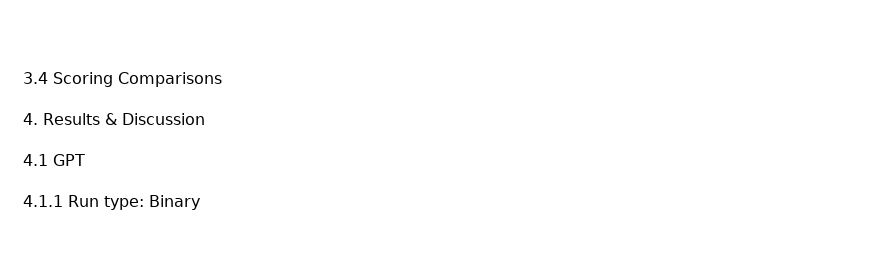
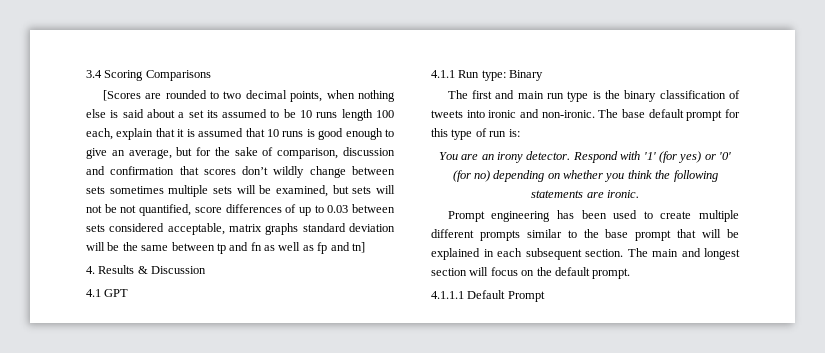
(222, 79) none -> [102,90,395,102] [86,109,395,121] [86,128,394,140] [86,147,395,159] [86,166,395,178] [86,185,395,197] [86,204,395,216] [86,223,395,235] [86,242,365,254] // [Scores are rounded to two decimal points, when nothing else is said about a set its assumed to be 10 runs length 100 each, explain that it is assumed that 10 runs is good enough to give an average, but for the sake of comparison, discussion and confirmation that scores don’t wildly change between sets sometimes multiple sets will be examined, but sets will not be not quantified, score differences of up to 0.03 between sets considered acceptable, matrix graphs standard deviation will be the same between tp and fn as well as fp and tn]
(200, 202) none -> [447,90,740,102] [431,109,740,121] [431,128,520,140] [438,151,732,163] [452,170,718,182] [531,190,639,198] [447,210,739,222] [431,229,739,241] [431,248,740,260] [431,267,631,279] [431,290,545,302] // The first and main run type is the binary classification of tweets into ironic and non-ironic. The base default prompt for this type of run is: // You are an irony detector. Respond with '1' (for yes) or '0' (for no) depending on whether you think the following statements are ironic. // Prompt engineering has been used to create multiple different prompts similar to the base prompt that will be explained in each subsequent section. The main and longest section will focus on the default prompt. // 4.1.1.1 Default Prompt

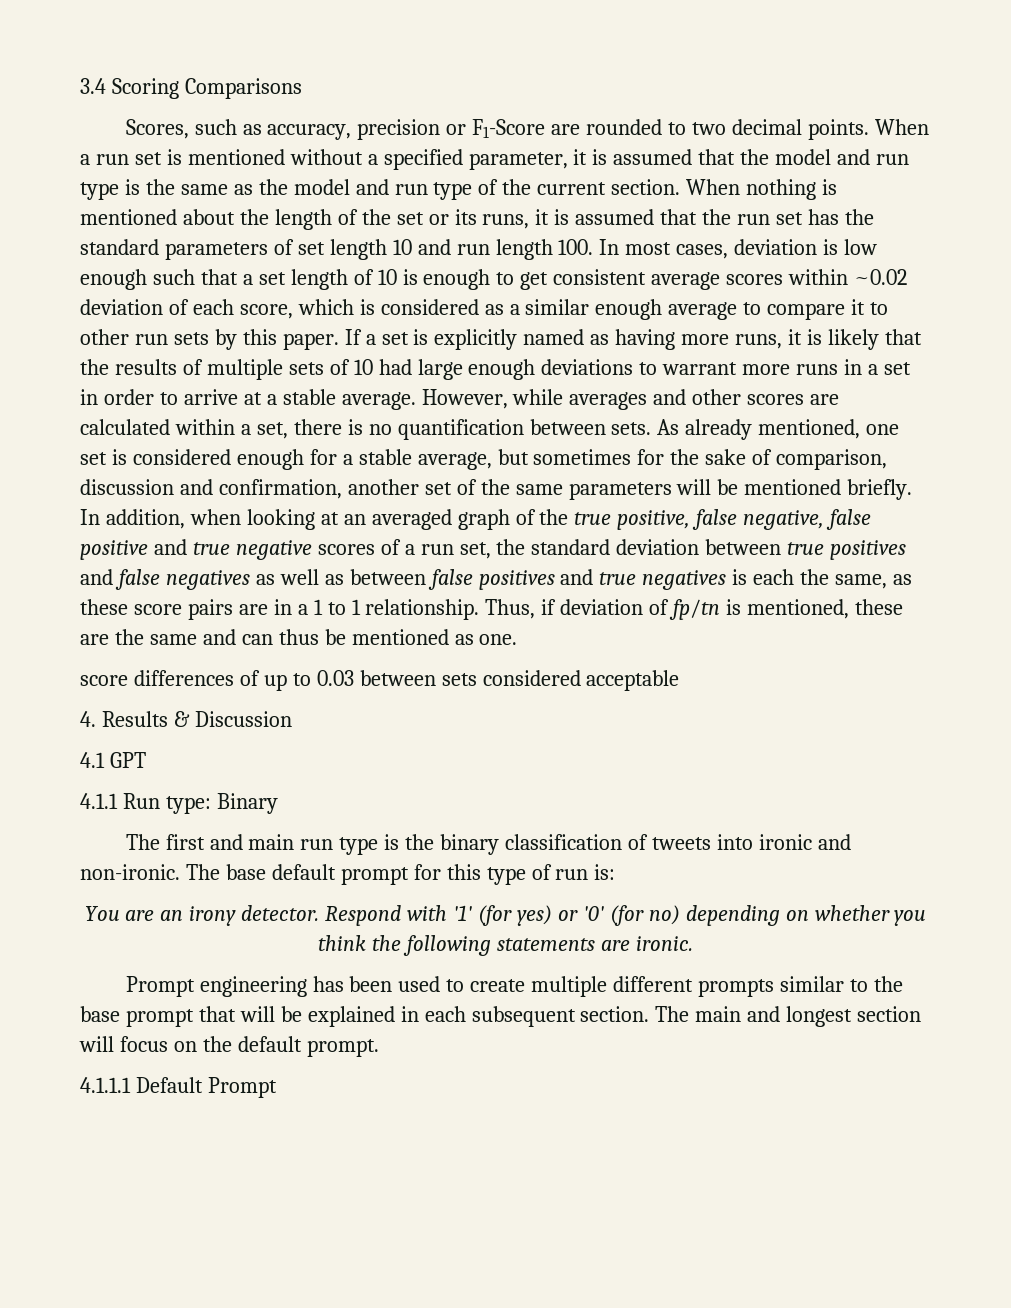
[102,90,141,101] [Scores -> [125,119,546,140] Scores, such as accuracy, precision or F1-Score
[290,90,395,102] [86,109,395,121] [86,128,394,140] [86,148,125,159] points, when nothing else is said about a set its assumed to be 10 runs length 100 each, explain that it is assumed that 10 runs is good enough to give an -> [807,119,929,140] [80,149,910,170] [80,179,838,200] [80,209,874,230] [80,239,878,260] [80,269,908,290] [80,299,889,320] [80,329,922,350] [80,359,911,380] [80,389,840,410] [80,419,900,440] [80,449,412,470] points. When a run set is mentioned without a specified parameter, it is assumed that the model and run type is the same as the model and run type of the current section. When nothing is mentioned about the length of the set or its runs, it is assumed that the run set has the standard parameters of set length 10 and run length 100. In most cases, deviation is low enough such that a set length of 10 is enough to get consistent average scores within ~0.02 deviation of each score, which is considered as a similar enough average to compare it to other run sets by this paper. If a set is explicitly named as having more runs, it is likely that the results of multiple sets of 10 had large enough deviations to warrant more runs in a set in order to arrive at a stable average. However, while averages and other scores are calculated within a set, there is no quantification between sets. As already mentioned, one set is considered enough for a stable
(193, 151) none -> [533,449,632,465] sometimes
[110,166,395,178] [86,185,395,197] [86,204,192,216] confirmation that scores don’t wildly change between sets sometimes multiple sets will be examined, but sets will not be not quantified, -> [218,479,913,500] [80,509,872,530] [80,539,907,560] [80,569,913,590] [80,599,903,620] [80,629,518,645] confirmation, another set of the same parameters will be mentioned briefly. In addition, when looking at an averaged graph of the true positive, false negative, false positive and true negative scores of a run set, the standard deviation between true positives and false negatives as well as between false positives and true negatives is each the same, as these score pairs are in a 1 to 1 relationship. Thus, if deviation of fp/tn is mentioned, these are the same and can thus be mentioned as one. //
[167,223,395,235] [86,242,365,254] acceptable, matrix graphs standard deviation will be the same between tp and fn as well as fp and tn] -> [586,670,680,691] acceptable

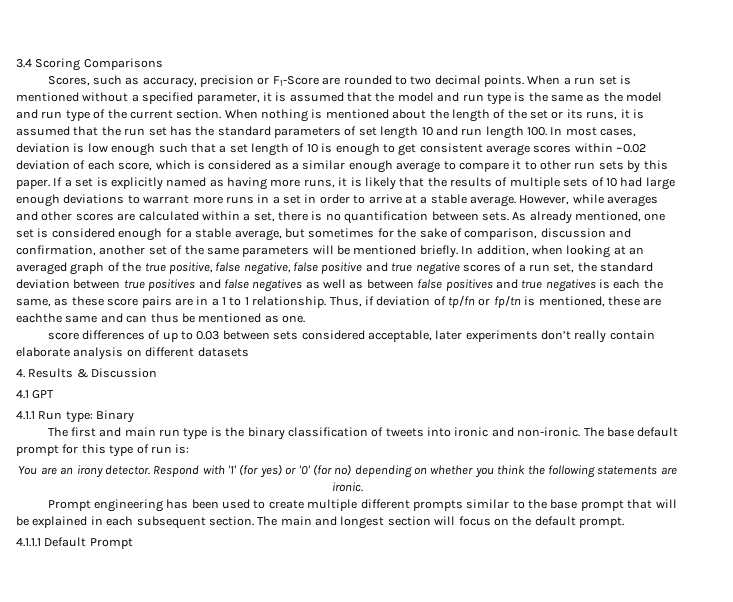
(670, 607) none -> [448,295,491,308] tp/fn or
[114,629,144,645] the -> [16,313,62,323] eachthe
[586,670,680,691] acceptable -> [367,330,655,343] [16,347,249,360] acceptable, later experiments don’t really contain elaborate analysis on different datasets

